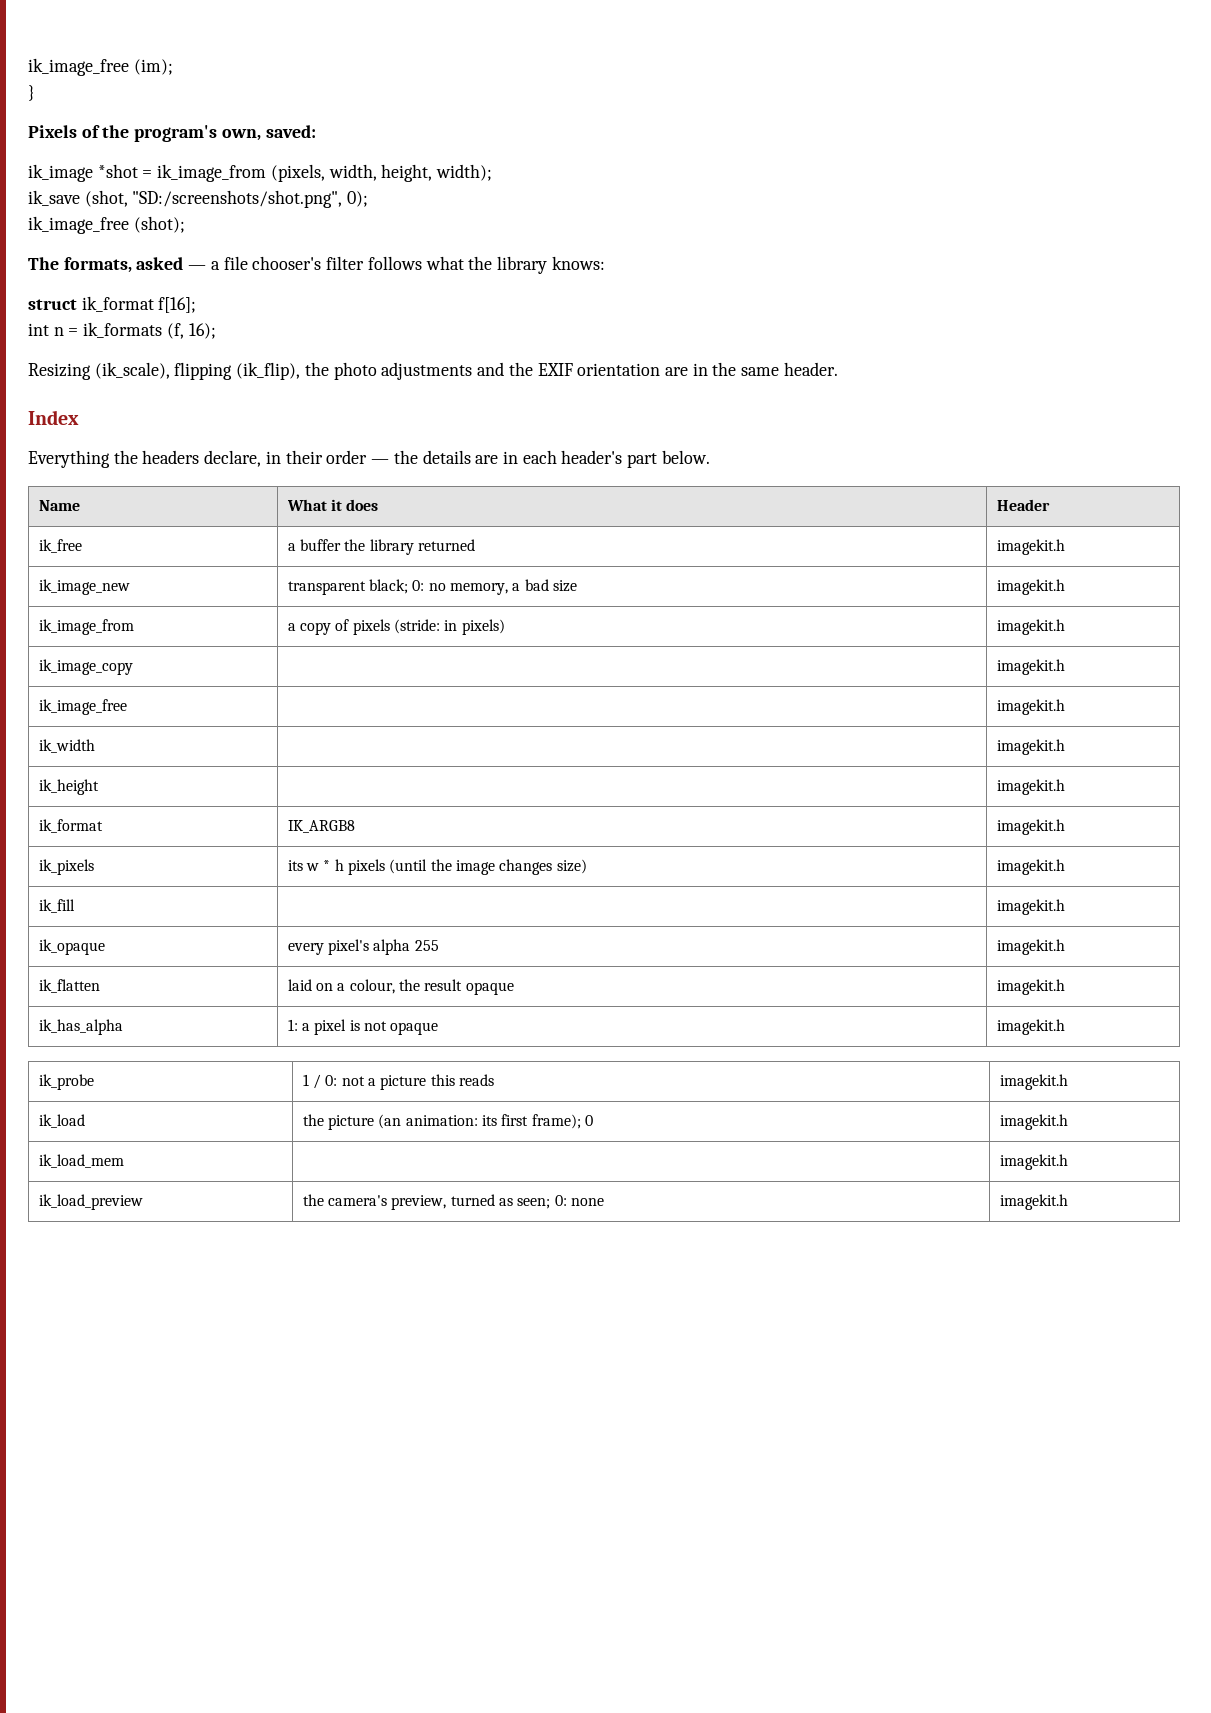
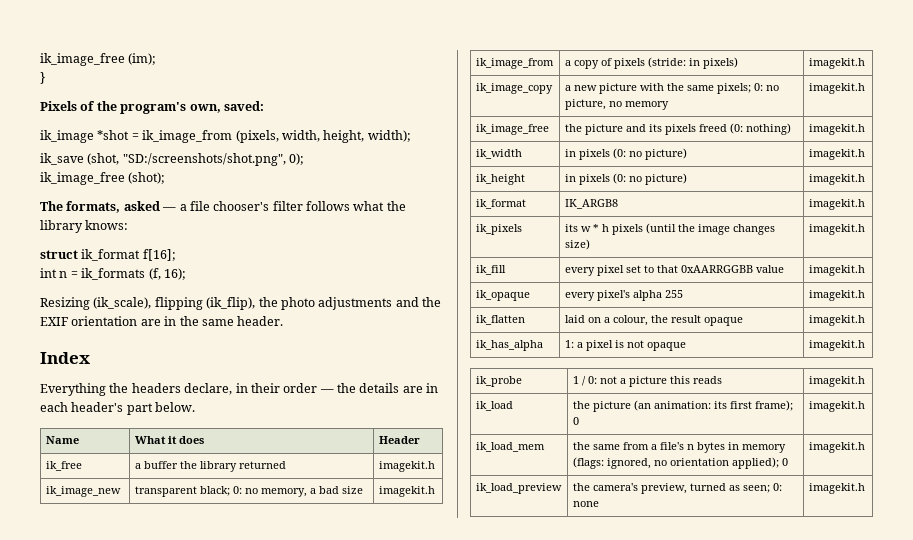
[996,659,1065,675] [38,699,127,715] [996,699,1065,715] [38,739,95,753] [996,739,1065,755] [38,779,99,795] | imagekit.h // ik_image_free | | imagekit.h // ik_width | | imagekit.h // ik_height | -> [564,83,779,94] [564,99,669,110] [808,83,865,94] [475,124,549,135] [564,123,791,135] [808,124,865,135] [475,149,522,159] [564,148,687,160] [808,149,865,160] [475,174,525,185] [564,173,687,185] a new picture with the same pixels; 0: no picture, no memory | imagekit.h // ik_image_free | the picture and its pixels freed (0: nothing) | imagekit.h // ik_width | in pixels (0: no picture) | imagekit.h // ik_height | in pixels (0: no picture)
(75, 906) none -> [564,265,784,276] every pixel set to that 0xAARRGGBB value
(124, 1161) none -> [572,442,786,453] [572,457,788,469] the same from a file's n bytes in memory (flags: ignored, no orientation applied); 0

